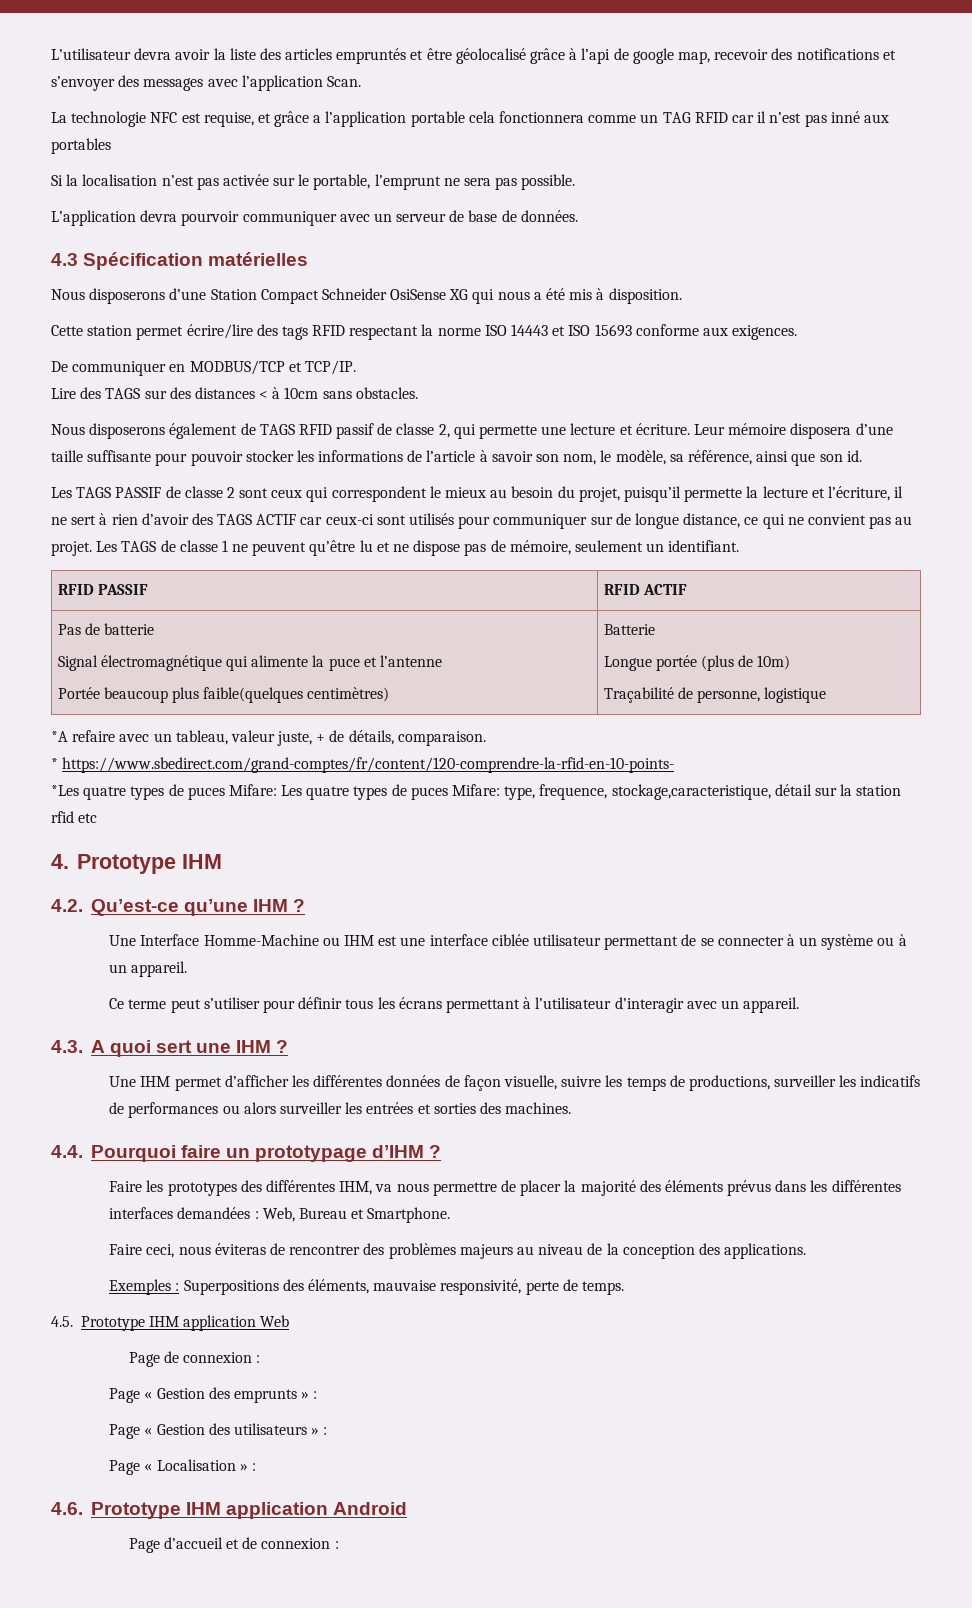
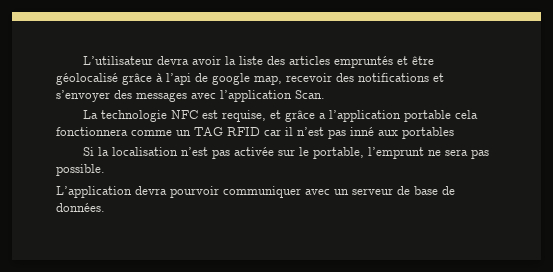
[51,252,309,270] [51,288,682,304] [51,324,798,340] [51,360,356,376] [51,387,418,399] [51,423,893,439] [51,450,862,466] [51,486,904,502] [51,513,913,529] [51,540,740,556] [57,584,148,595] [603,584,687,595] [57,623,155,635] [57,655,442,671] [57,687,390,703] [603,624,655,635] [603,655,791,671] [603,687,827,703] [51,730,486,746] [51,757,675,773] [51,784,902,800] [51,811,98,823] [51,854,222,874] [51,899,306,916] [109,934,907,950] [109,961,188,977] [109,997,800,1013] [51,1040,289,1057] [109,1075,921,1091] [109,1102,572,1118] [51,1145,442,1162] [109,1180,901,1196] [109,1207,451,1223] [109,1243,807,1259] [109,1279,624,1295] [51,1315,290,1331] [128,1351,261,1367] [109,1387,318,1403] [109,1423,328,1439] [109,1459,257,1475] [51,1502,408,1519] [128,1537,339,1553] // 4.3 Spécification matérielles // Nous disposerons d’une Station Compact Schneider OsiSense XG qui nous a été mis à disposition. // Cette station permet écrire/lire des tags RFID respectant la norme ISO 14443 et ISO 15693 conforme aux exigences. // De communiquer en MODBUS/TCP et TCP/IP. // Lire des TAGS sur des distances < à 10cm sans obstacles. // Nous disposerons également de TAGS RFID passif de classe 2, qui permette une lecture et écriture. Leur mémoire disposera d’une taille suffisante pour pouvoir stocker les informations de l’article à savoir son nom, le modèle, sa référence, ainsi que son id. // Les TAGS PASSIF de classe 2 sont ceux qui correspondent le mieux au besoin du projet, puisqu’il permette la lecture et l’écriture, il ne sert à rien d’avoir des TAGS ACTIF car ceux-ci sont utilisés pour communiquer sur de longue distance, ce qui ne convient pas au projet. Les TAGS de classe 1 ne peuvent qu’être lu et ne dispose pas de mémoire, seulement un identifiant. // RFID PASSIF | RFID ACTIF // Pas de batterie // Signal électromagnétique qui alimente la puce et l’antenne // Portée beaucoup plus faible(quelques centimètres) | Batterie // Longue portée (plus de 10m) // Traçabilité de personne, logistique // *A refaire avec un tableau, valeur juste, + de détails, comparaison. // * https://www.sbedirect.com/grand-comptes/fr/content/120-comprendre-la-rfid-en-10-points- // *Les quatre types de puces Mifare: Les quatre types de puces Mifare: type, frequence, stockage,caracteristique, détail sur la station rfid etc // 4. Prototype IHM // 4.2. Qu’est-ce qu’une IHM ? // Une Interface Homme-Machine ou IHM est une interface ciblée utilisateur permettant de se connecter à un système ou à un appareil. // Ce terme peut s’utiliser pour définir tous les écrans permettant à l’utilisateur d’interagir avec un appareil. // 4.3. A quoi sert une IHM ? // Une IHM permet d’afficher les différentes données de façon visuelle, suivre les temps de productions, surveiller les indicatifs de performances ou alors surveiller les entrées et sorties des machines. // 4.4. Pourquoi faire un prototypage d’IHM ? // Faire les prototypes des différentes IHM, va nous permettre de placer la majorité des éléments prévus dans les différentes interfaces demandées : Web, Bureau et Smartphone. // Faire ceci, nous éviteras de rencontrer des problèmes majeurs au niveau de la conception des applications. // Exemples : Superpositions des éléments, mauvaise responsivité, perte de temps. // 4.5. Prototype IHM application Web // Page de connexion : // Page « Gestion des emprunts » : // Page « Gestion des utilisateurs » : // Page « Localisation » : // 4.6. Prototype IHM application Android // Page d’accueil et de connexion : -> (105, 207) none

